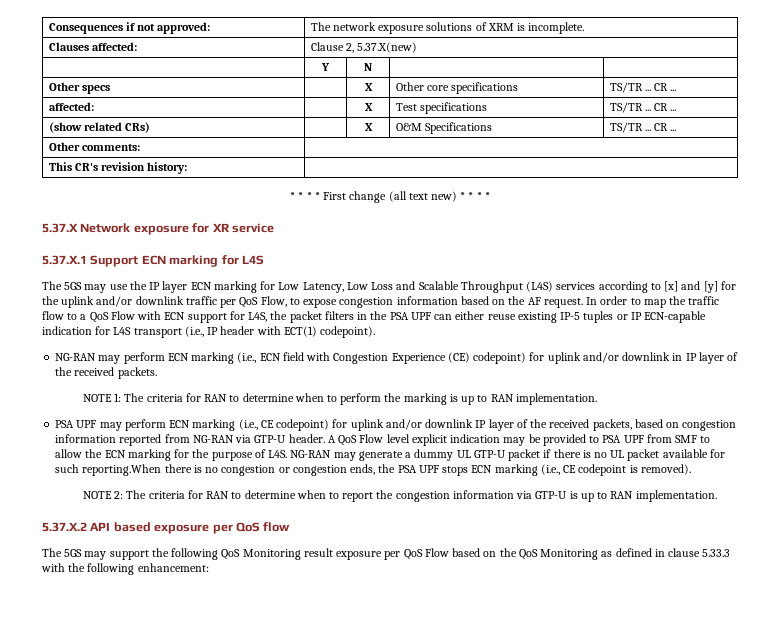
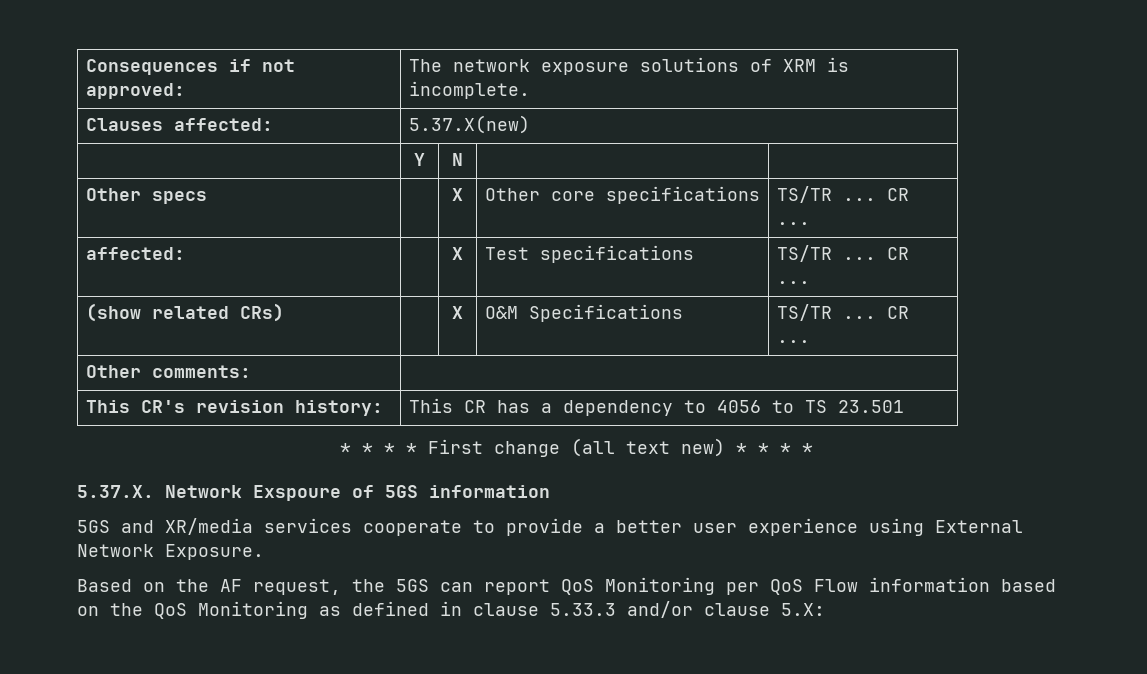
[310,42,354,53] Clause 2, -> (273, 124) none
(188, 168) none -> [408,398,904,416] This CR has a dependency to 4056 to TS 23.501
[42,223,274,235] [42,255,264,267] [42,281,736,293] [42,296,720,308] [42,311,707,323] [42,326,376,338] [55,352,739,364] [55,367,157,379] [82,393,597,405] [55,419,737,431] [55,434,711,446] [55,449,725,461] [55,464,691,476] [82,490,717,502] [42,522,291,534] [42,548,383,560] 5.37.X Network exposure for XR service // 5.37.X.1 Support ECN marking for L4S // The 5GS may use the IP layer ECN marking for Low Latency, Low Loss and Scalable Throughput (L4S) services according to [x] and [y] for the uplink and/or downlink traffic per QoS Flow, to expose congestion information based on the AF request. In order to map the traffic flow to a QoS Flow with ECN support for L4S, the packet filters in the PSA UPF can either reuse existing IP-5 tuples or IP ECN-capable indication for L4S transport (i.e., IP header with ECT(1) codepoint). // NG-RAN may perform ECN marking (i.e., ECN field with Congestion Experience (CE) codepoint) for uplink and/or downlink in IP layer of the received packets. // NOTE 1: The criteria for RAN to determine when to perform the marking is up to RAN implementation. // PSA UPF may perform ECN marking (i.e., CE codepoint) for uplink and/or downlink IP layer of the received packets, based on congestion information reported from NG-RAN via GTP-U header. A QoS Flow level explicit indication may be provided to PSA UPF from SMF to allow the ECN marking for the purpose of L4S. NG-RAN may generate a dummy UL GTP-U packet if there is no UL packet available for such reporting.When there is no congestion or congestion ends, the PSA UPF stops ECN marking (i.e., CE codepoint is removed). // NOTE 2: The criteria for RAN to determine when to report the congestion information via GTP-U is up to RAN implementation. // 5.37.X.2 API based exposure per QoS flow // The 5GS may support the following QoS Monitoring result exposure -> [77,485,550,501] [77,518,1023,536] [77,544,264,560] [77,577,715,595] 5.37.X. Network Exspoure of 5GS information // 5GS and XR/media services cooperate to provide a better user experience using External Network Exposure. // Based on the AF request, the 5GS can report QoS Monitoring
(449, 552) none -> [869,577,990,592] information
[41,563,209,575] with the following enhancement: -> [627,601,825,618] and/or clause 5.X:

